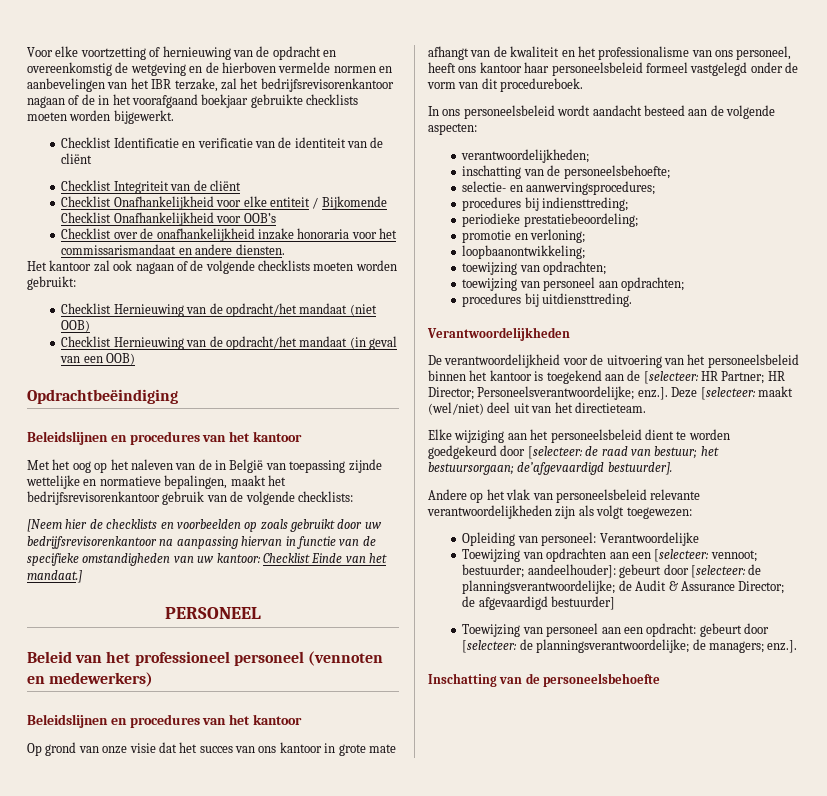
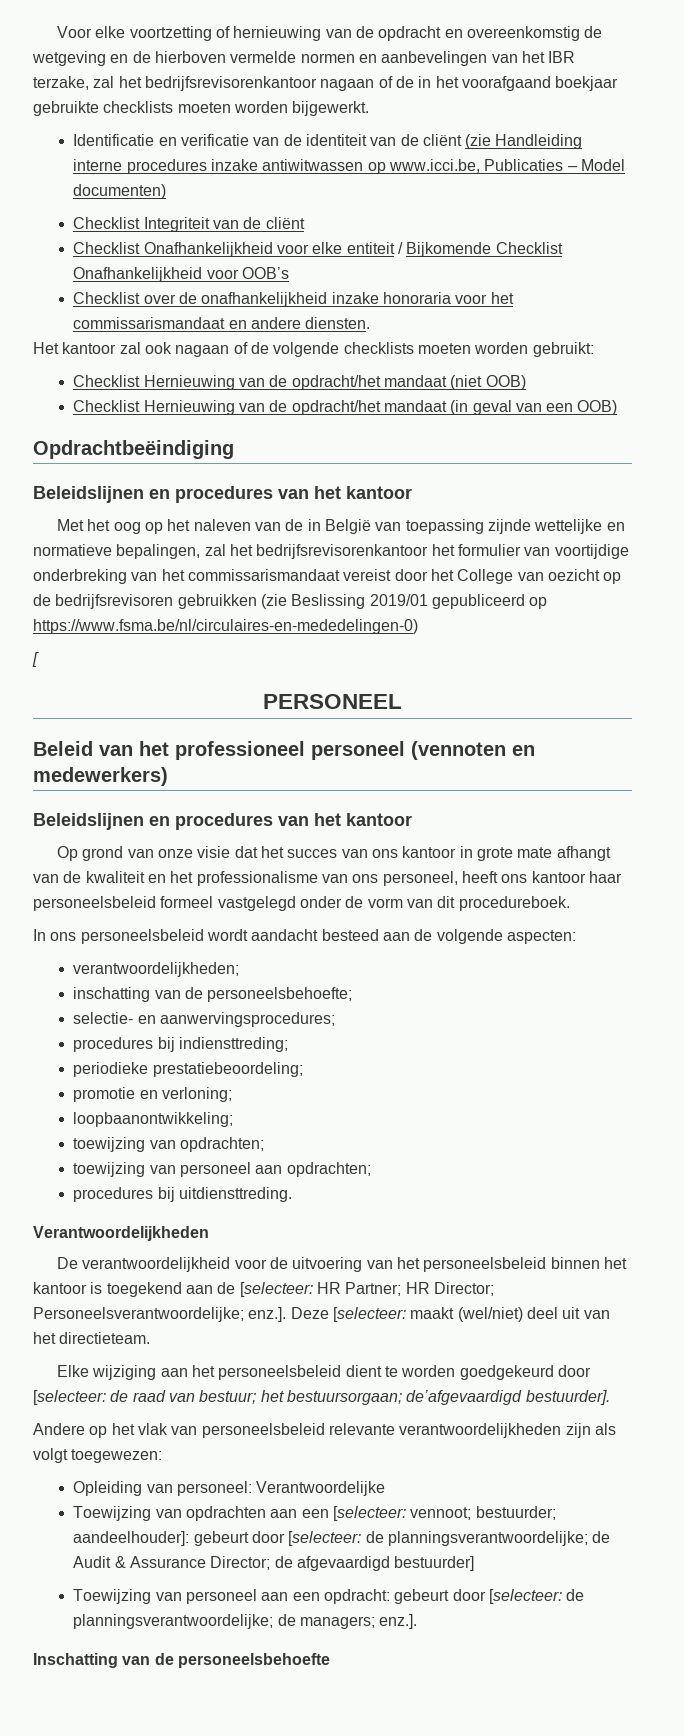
[61,137,112,148] Checklist -> (370, 108) none
(93, 158) none -> [465,134,583,149] [73,159,625,174] [73,184,167,199] (zie Handleiding interne procedures inzake antiwitwassen op www.icci.be, Publicaties – Model documenten)
[230,475,286,486] [27,491,353,505] [27,519,382,532] [27,536,376,549] [27,553,387,566] [27,570,82,583] maakt het bedrijfsrevisorenkantoor gebruik van de volgende checklists: // [Neem hier de checklists en voorbeelden op zoals gebruikt door uw bedrijfsrevisorenkantoor na aanpassing hiervan in functie van de specifieke omstandigheden van uw kantoor: Checklist Einde van het mandaat.] -> [204,544,629,559] [33,569,622,584] [33,594,548,609] [33,619,418,634] [32,652,39,667] zal het bedrijfsrevisorenkantoor het formulier van voortijdige onderbreking van het commissarismandaat vereist door het College van oezicht op de bedrijfsrevisoren gebruikken (zie Beslissing 2019/01 gepubliceerd op https://www.fsma.be/nl/circulaires-en-mededelingen-0) // [

